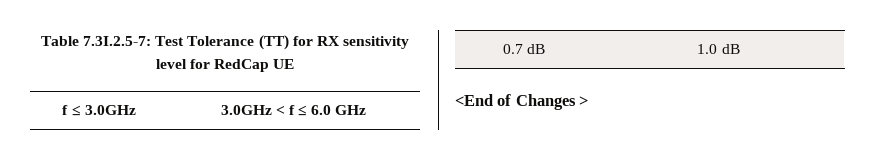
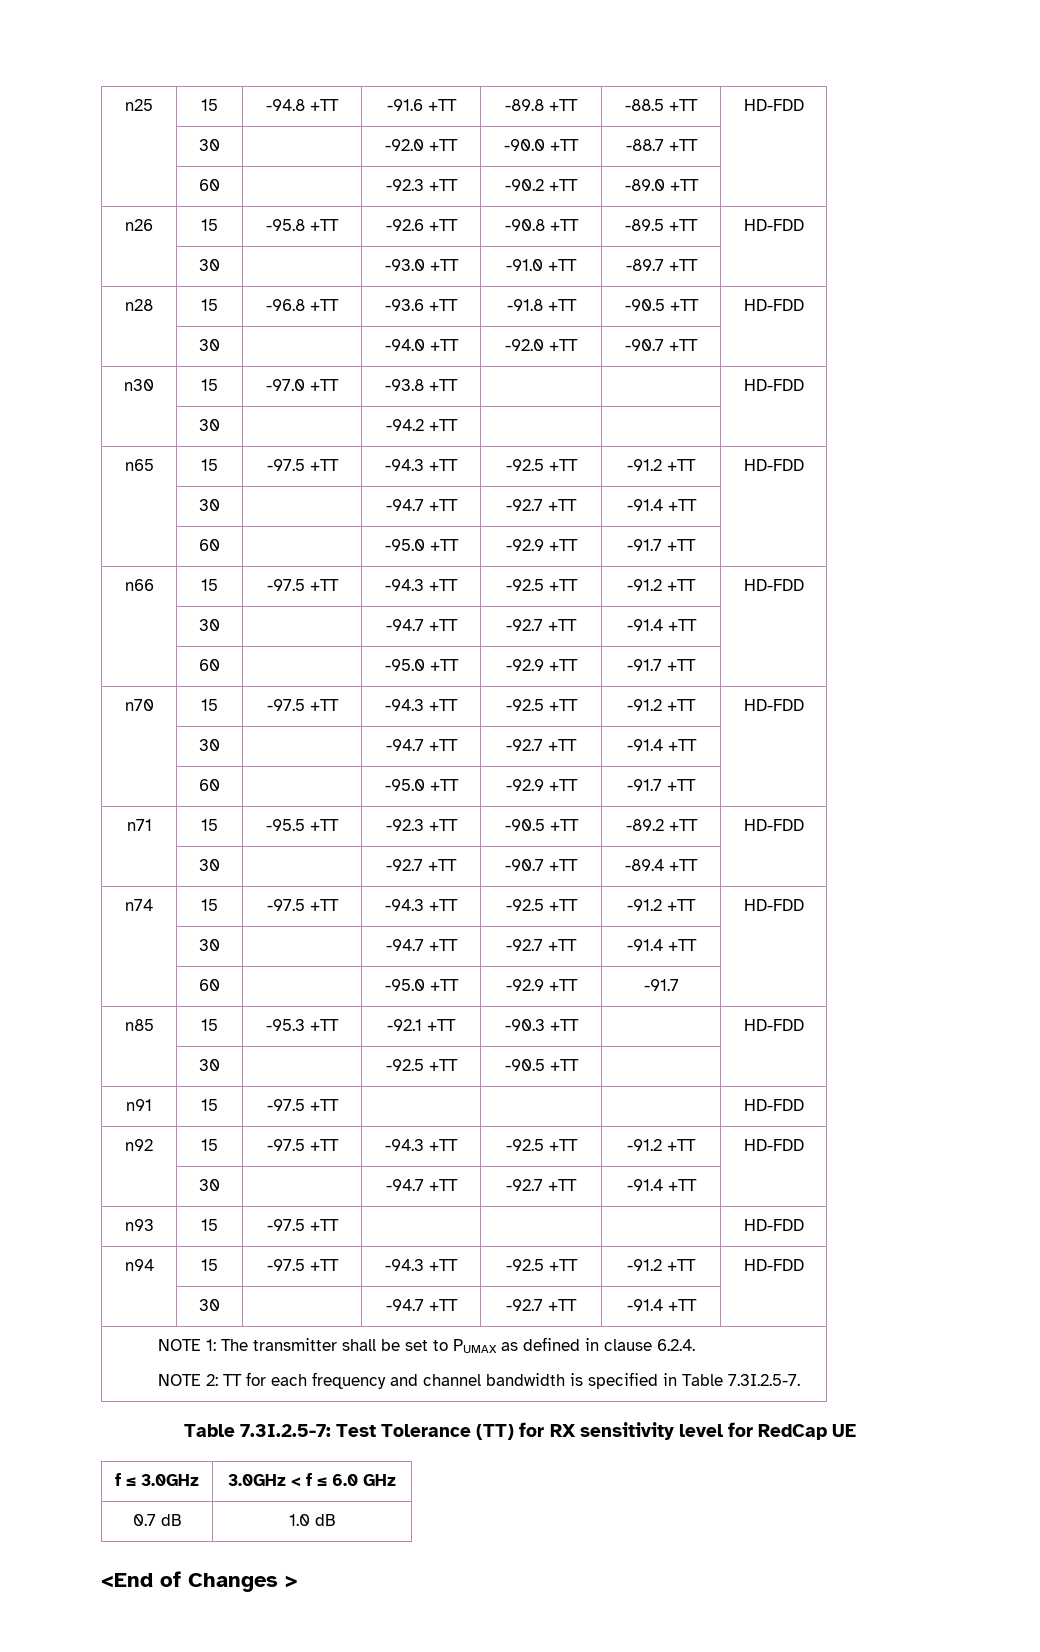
(40, 41) none -> [125,99,153,111] [201,99,218,111] [266,99,339,111] [386,99,457,111] [505,99,578,111] [625,99,698,111] [743,99,804,111] [199,139,220,151] [385,139,458,151] [504,139,579,151] [625,139,698,151] [199,179,220,191] [385,179,458,191] [505,179,578,191] [624,179,699,191] [125,219,153,231] [201,219,218,231] [266,219,339,231] [385,219,458,231] [504,219,579,231] [625,219,698,231] [743,219,804,231] [199,259,220,271] [384,259,459,271] [506,259,577,271] [625,259,698,271] [125,299,153,311] [201,299,218,311] [266,299,339,311] [385,299,458,311] [506,299,577,311] [624,299,699,311] [743,299,804,311] [199,339,220,351] [384,339,459,351] [505,339,578,351] [625,339,698,351] [124,379,154,391] [201,379,218,391] [266,379,339,391] [385,379,458,391] [743,379,804,391] [199,419,220,431] [385,419,458,431] [124,459,154,471] [201,459,218,471] [266,459,339,471] [385,459,458,471] [505,459,578,471] [627,459,696,471] [743,459,804,471] [199,499,220,511] [385,499,458,511] [506,499,577,511] [626,499,697,511] [199,539,220,551] [384,539,459,551] [505,539,578,551] [627,539,696,551] [124,579,154,591] [201,579,218,591] [266,579,339,591] [385,579,458,591] [505,579,578,591] [627,579,696,591] [743,579,804,591] [199,619,220,631] [385,619,458,631] [506,619,577,631] [626,619,697,631] [199,659,220,671] [384,659,459,671] [505,659,578,671] [627,659,696,671] [124,699,154,711] [201,699,218,711] [266,699,339,711] [385,699,458,711] [505,699,578,711] [627,699,696,711] [743,699,804,711] [199,739,220,751] [385,739,458,751] [506,739,577,751] [626,739,697,751] [199,779,220,791] [384,779,459,791] [505,779,578,791] [627,779,696,791] [126,819,152,831] [201,819,218,831] [266,819,339,831] [385,819,458,831] [504,819,579,831] [625,819,698,831] [743,819,804,831] [199,859,220,871] [386,859,457,871] [505,859,578,871] [625,859,698,871] [125,899,153,911] [201,899,218,911] [266,899,339,911] [385,899,458,911] [505,899,578,911] [627,899,696,911] [743,899,804,911] [199,939,220,951] [385,939,458,951] [506,939,577,951] [626,939,697,951] [199,979,220,991] [384,979,459,991] [505,979,578,991] [643,979,679,991] [124,1019,154,1031] [201,1019,218,1031] [266,1019,339,1031] [387,1019,456,1031] [504,1019,579,1031] [743,1019,804,1031] [199,1059,220,1071] [385,1059,458,1071] [504,1059,579,1071] [126,1099,152,1111] [201,1099,218,1111] [266,1099,339,1111] [743,1099,804,1111] [125,1139,153,1151] [201,1139,218,1151] [266,1139,339,1151] [385,1139,458,1151] [505,1139,578,1151] [627,1139,696,1151] [743,1139,804,1151] [199,1179,220,1191] [385,1179,458,1191] [506,1179,577,1191] [626,1179,697,1191] [124,1219,154,1231] [201,1219,218,1231] [266,1219,339,1231] [743,1219,804,1231] [124,1259,154,1271] [201,1259,218,1271] [266,1259,339,1271] [385,1259,458,1271] [505,1259,578,1271] [627,1259,696,1271] [743,1259,804,1271] [199,1299,220,1311] [385,1299,458,1311] [506,1299,577,1311] [626,1299,697,1311] [158,1337,696,1353] [158,1372,801,1389] n25 | 15 | -94.8 +TT | -91.6 +TT | -89.8 +TT | -88.5 +TT | HD-FDD // | 30 | | -92.0 +TT | -90.0 +TT | -88.7 +TT | // | 60 | | -92.3 +TT | -90.2 +TT | -89.0 +TT | // n26 | 15 | -95.8 +TT | -92.6 +TT | -90.8 +TT | -89.5 +TT | HD-FDD // | 30 | | -93.0 +TT | -91.0 +TT | -89.7 +TT | // n28 | 15 | -96.8 +TT | -93.6 +TT | -91.8 +TT | -90.5 +TT | HD-FDD // | 30 | | -94.0 +TT | -92.0 +TT | -90.7 +TT | // n30 | 15 | -97.0 +TT | -93.8 +TT | | | HD-FDD // | 30 | | -94.2 +TT | | | // n65 | 15 | -97.5 +TT | -94.3 +TT | -92.5 +TT | -91.2 +TT | HD-FDD // | 30 | | -94.7 +TT | -92.7 +TT | -91.4 +TT | // | 60 | | -95.0 +TT | -92.9 +TT | -91.7 +TT | // n66 | 15 | -97.5 +TT | -94.3 +TT | -92.5 +TT | -91.2 +TT | HD-FDD // | 30 | | -94.7 +TT | -92.7 +TT | -91.4 +TT | // | 60 | | -95.0 +TT | -92.9 +TT | -91.7 +TT | // n70 | 15 | -97.5 +TT | -94.3 +TT | -92.5 +TT | -91.2 +TT | HD-FDD // | 30 | | -94.7 +TT | -92.7 +TT | -91.4 +TT | // | 60 | | -95.0 +TT | -92.9 +TT | -91.7 +TT | // n71 | 15 | -95.5 +TT | -92.3 +TT | -90.5 +TT | -89.2 +TT | HD-FDD // | 30 | | -92.7 +TT | -90.7 +TT | -89.4 +TT | // n74 | 15 | -97.5 +TT | -94.3 +TT | -92.5 +TT | -91.2 +TT | HD-FDD // | 30 | | -94.7 +TT | -92.7 +TT | -91.4 +TT | // | 60 | | -95.0 +TT | -92.9 +TT | -91.7 | // n85 | 15 | -95.3 +TT | -92.1 +TT | -90.3 +TT | | HD-FDD // | 30 | | -92.5 +TT | -90.5 +TT | | // n91 | 15 | -97.5 +TT | | | | HD-FDD // n92 | 15 | -97.5 +TT | -94.3 +TT | -92.5 +TT | -91.2 +TT | HD-FDD // | 30 | | -94.7 +TT | -92.7 +TT | -91.4 +TT | // n93 | 15 | -97.5 +TT | | | | HD-FDD // n94 | 15 | -97.5 +TT | -94.3 +TT | -92.5 +TT | -91.2 +TT | HD-FDD // | 30 | | -94.7 +TT | -92.7 +TT | -91.4 +TT | // NOTE 1: The transmitter shall be set to PUMAX as defined in clause 6.2.4. // NOTE 2: TT for each frequency and channel bandwidth is specified in Table 7.3I.2.5-7. //

